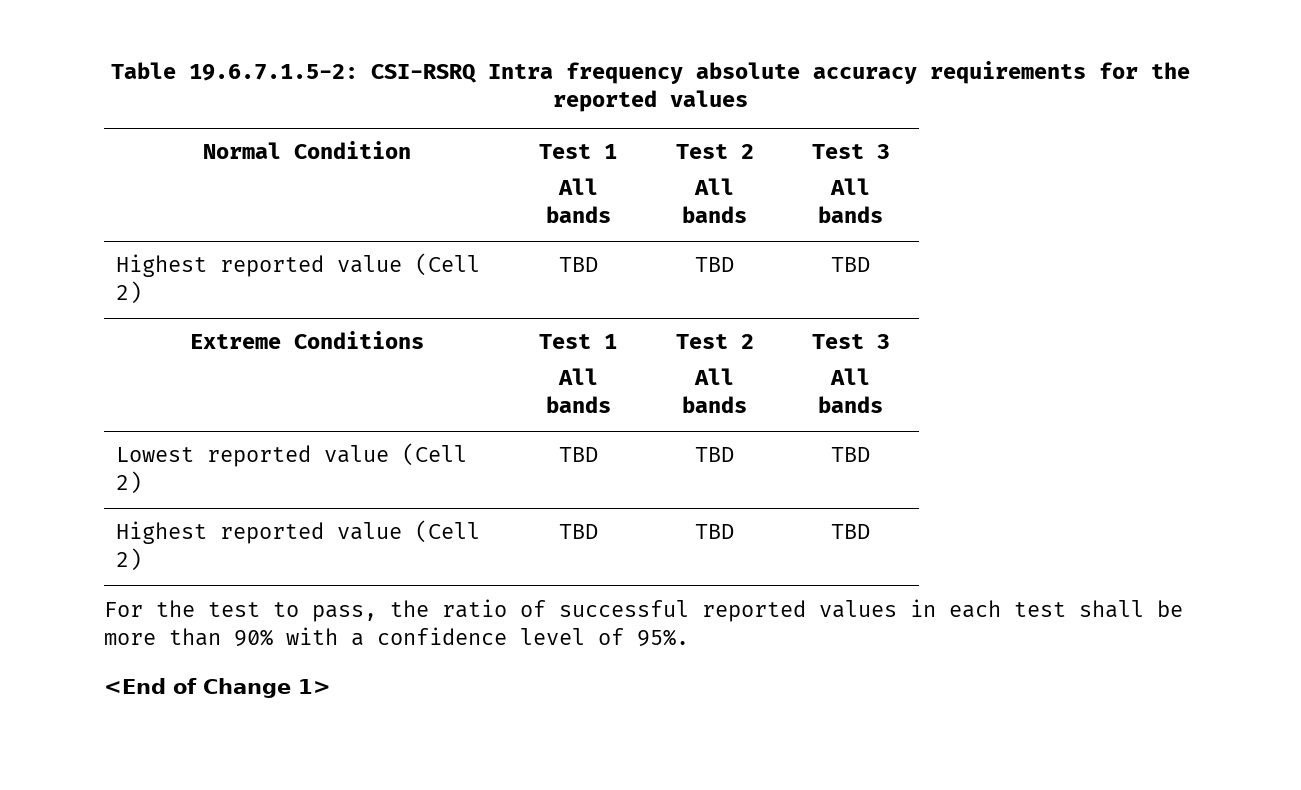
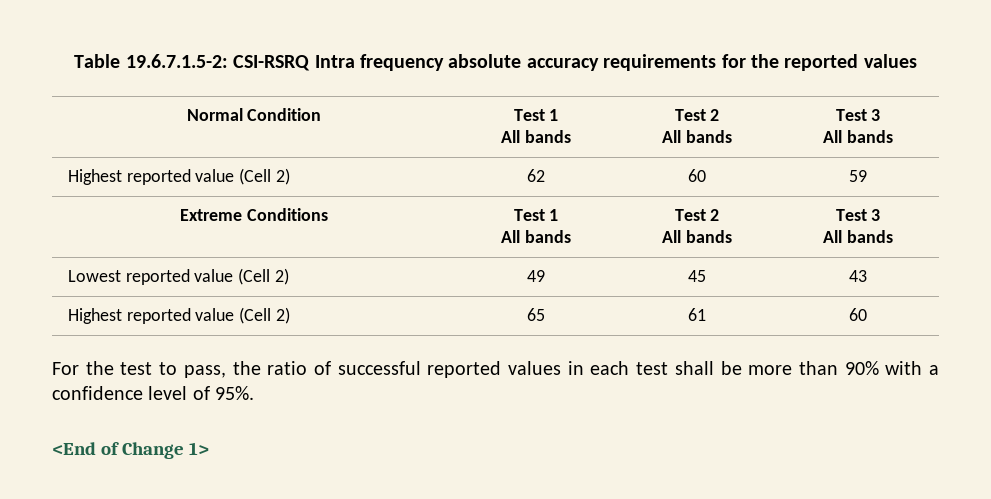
[558,257,598,272] [695,257,734,272] [831,257,870,272] TBD | TBD | TBD -> [527,169,545,182] [688,169,706,182] [849,170,867,182] 62 | 60 | 59
[558,447,598,462] [695,447,734,462] [831,447,870,462] [115,520,480,544] [115,548,142,571] [558,524,598,539] [695,524,734,539] [831,524,870,539] TBD | TBD | TBD // Highest reported value (Cell 2) | TBD | TBD | TBD -> [527,270,545,282] [688,270,706,282] [849,270,867,282] [67,307,291,324] [527,308,545,321] [688,308,706,321] [849,308,867,321] 49 | 45 | 43 // Highest reported value (Cell 2) | 65 | 61 | 60

